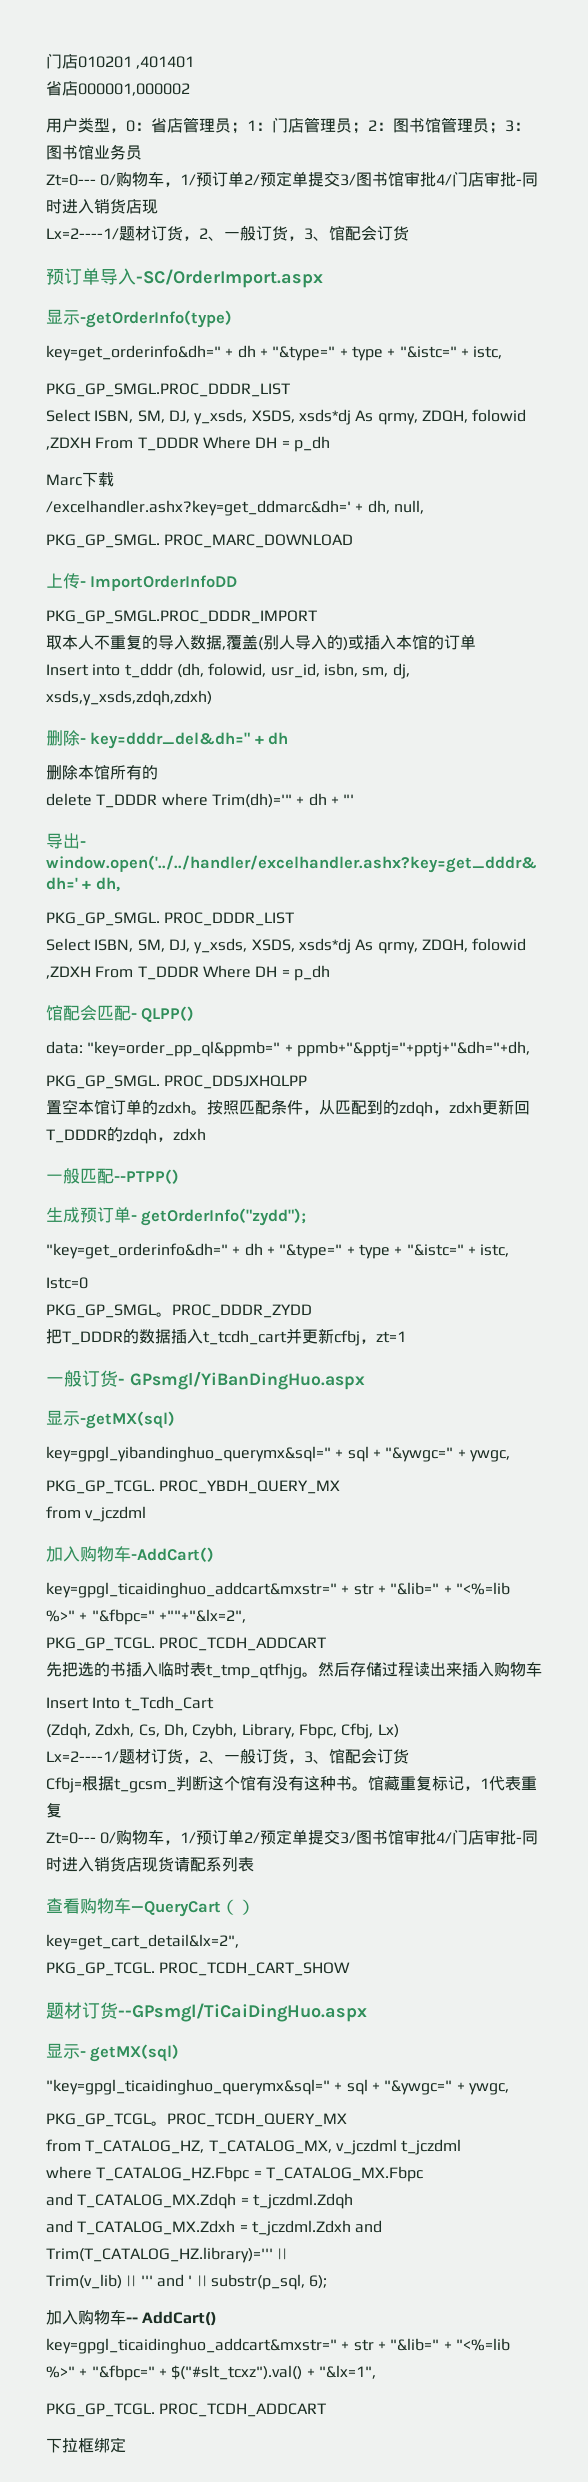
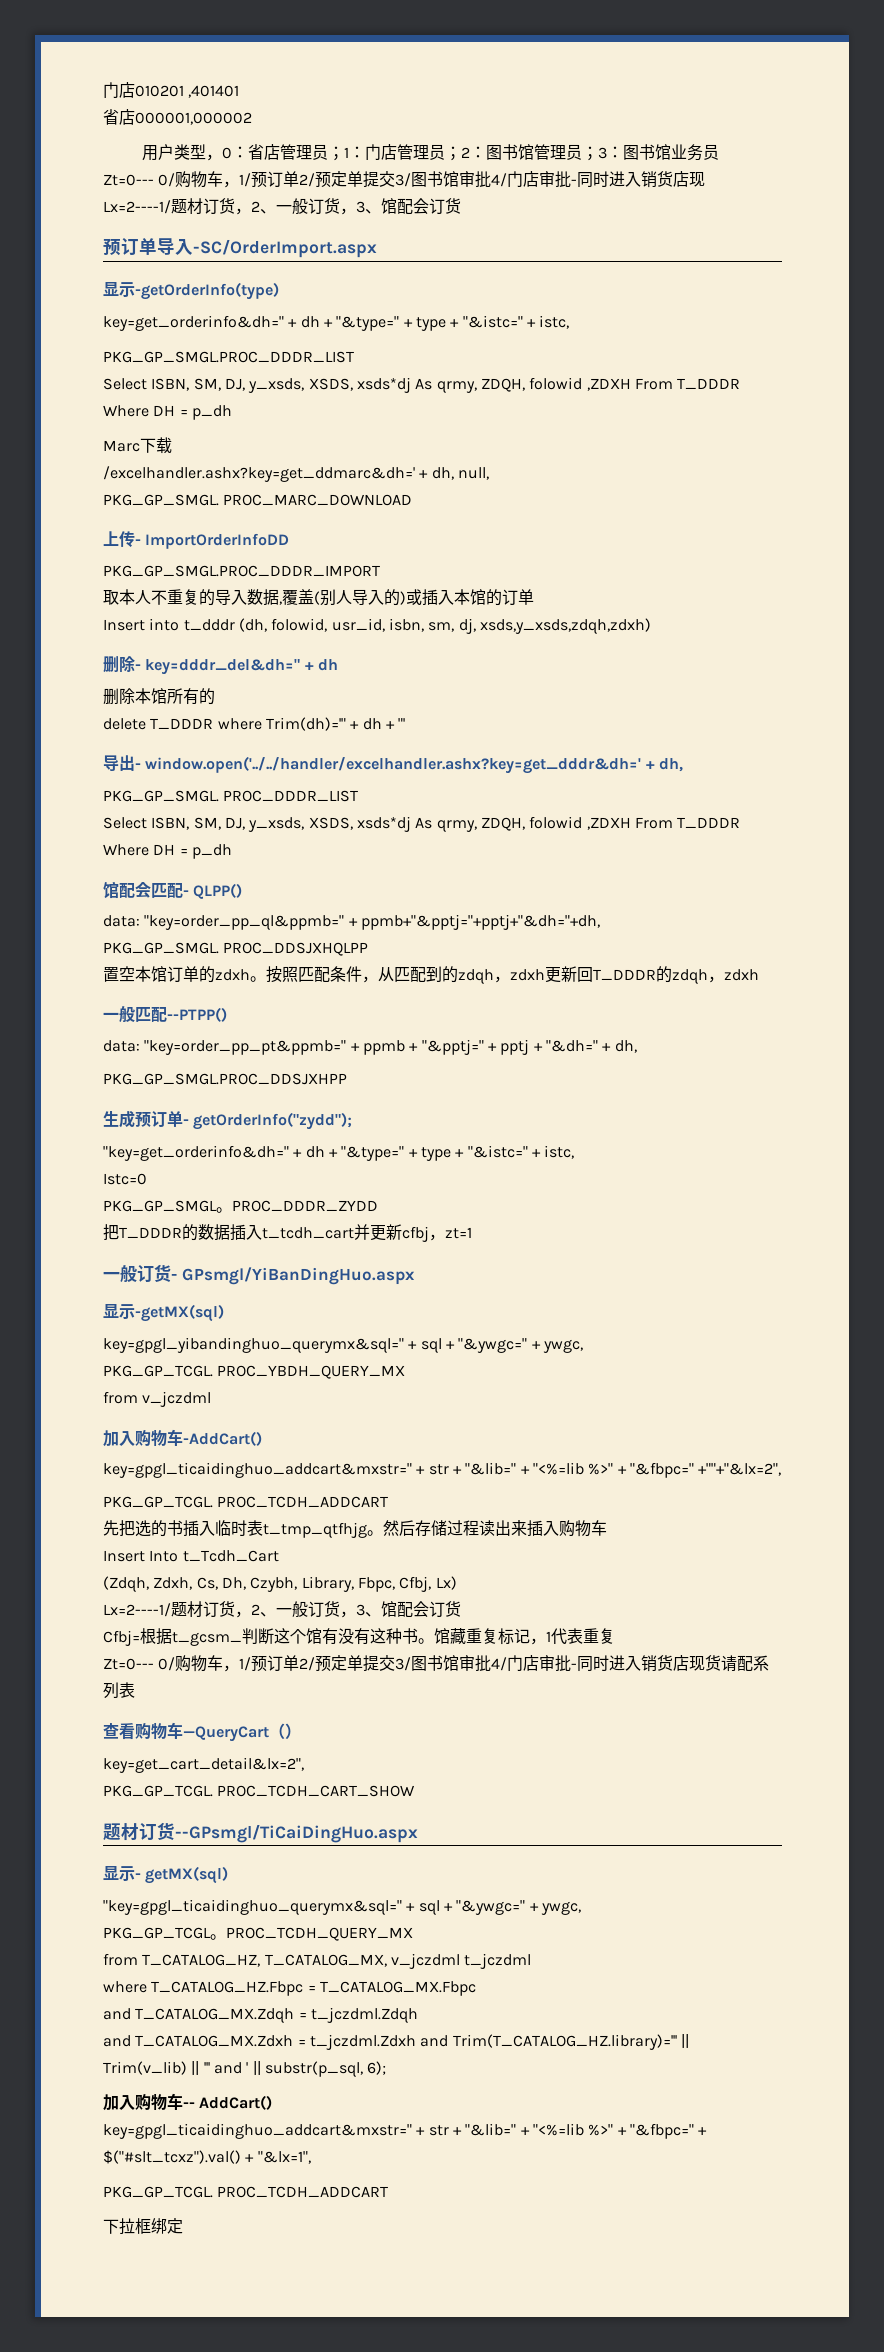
(179, 1176) none -> [103,1039,637,1055] [103,1073,347,1085] // data: "key=order_pp_pt&ppmb=" + ppmb + "&pptj=" + pptj + "&dh=" + dh, // PKG_GP_SMGL.PROC_DDSJXHPP

